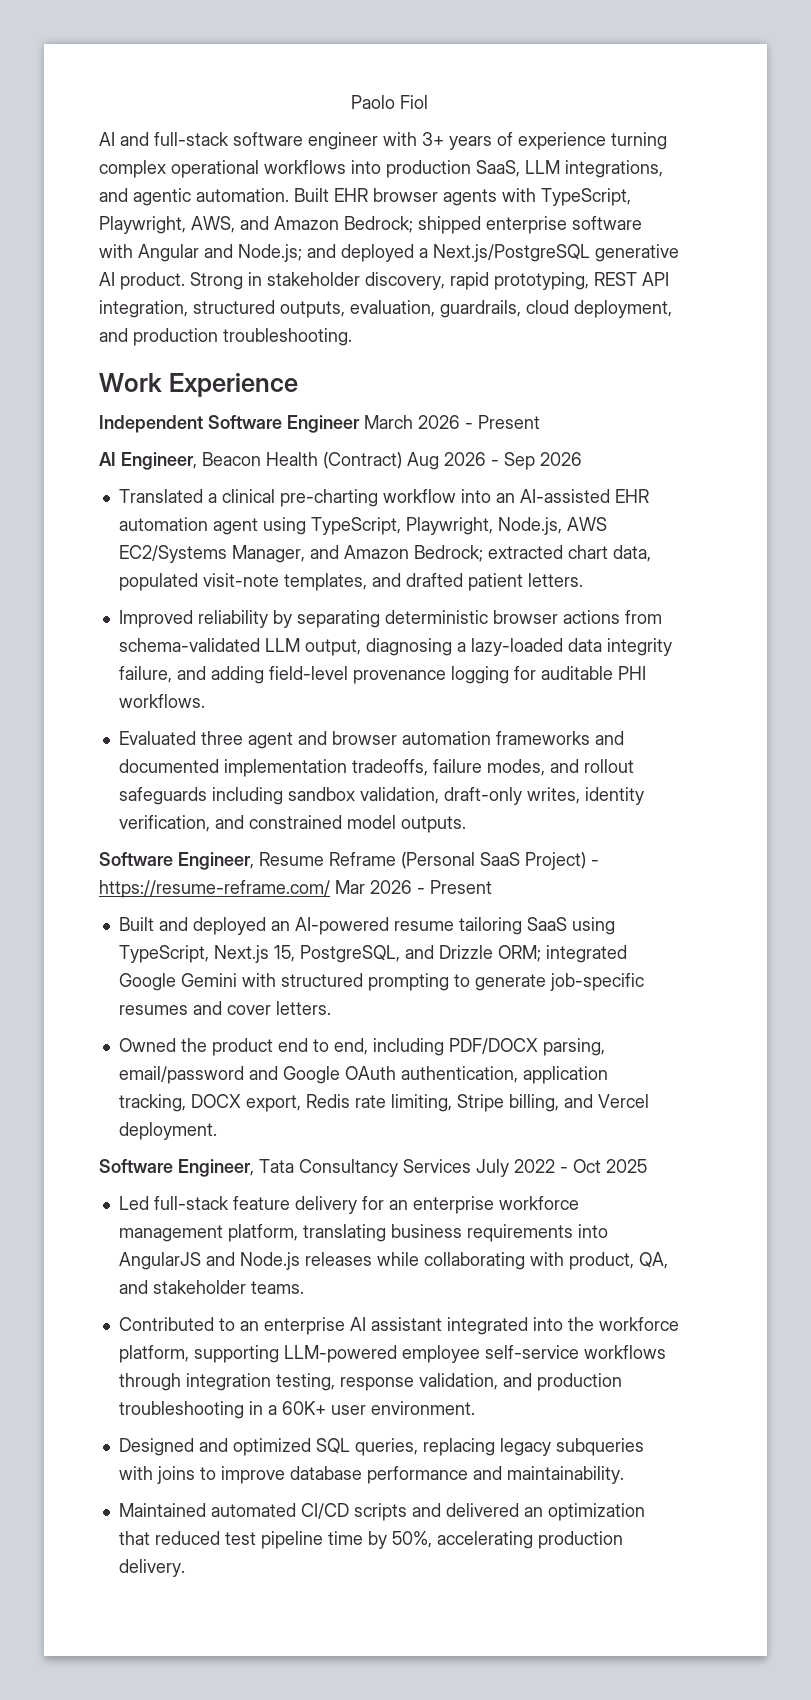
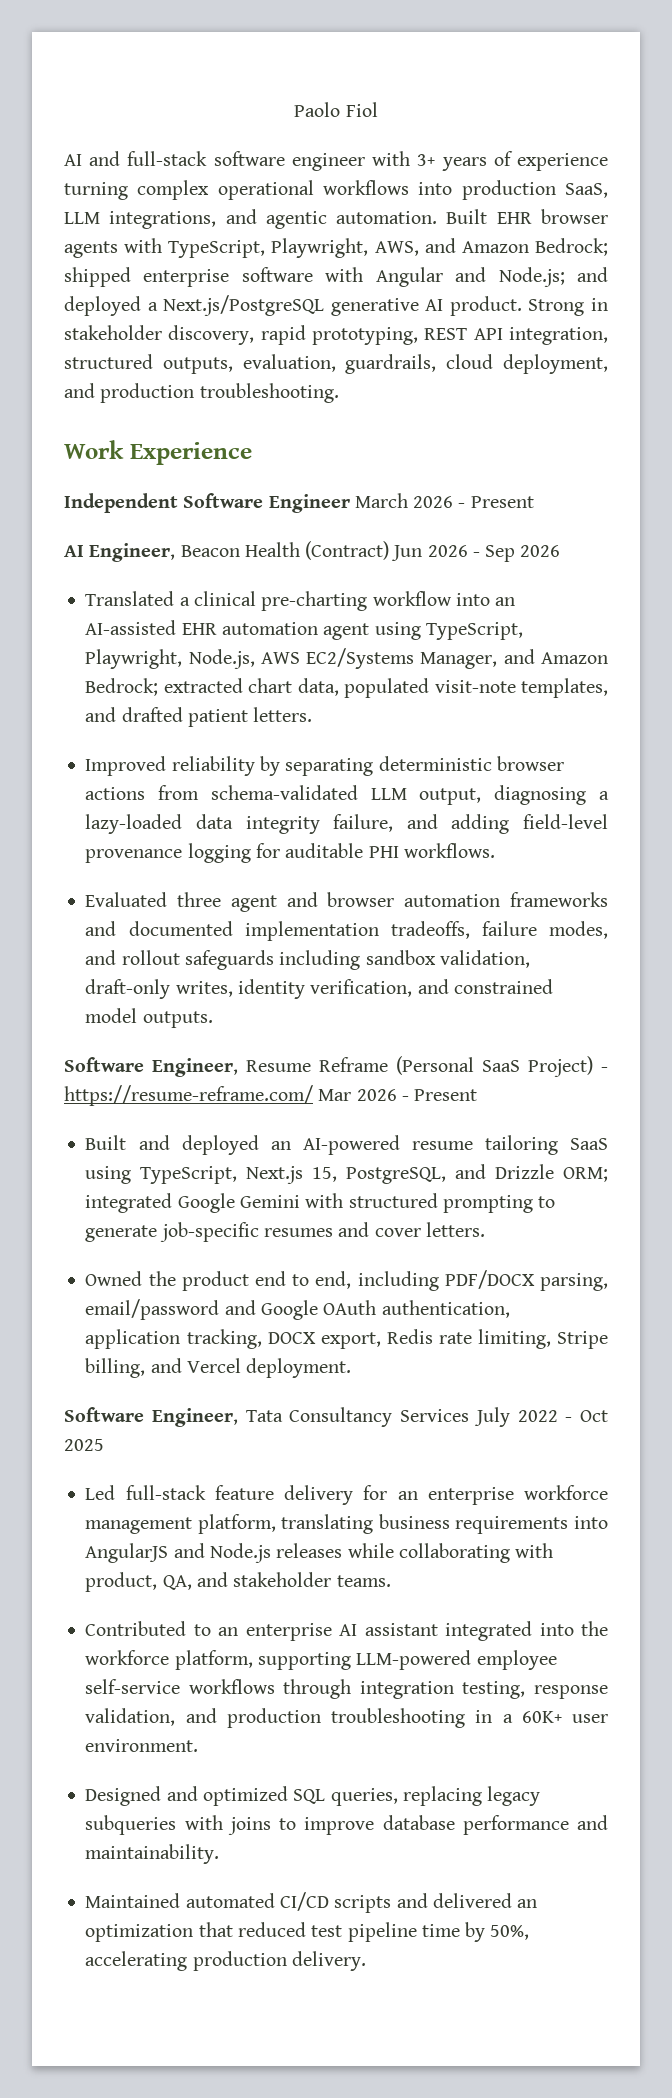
[407,452,439,470] Aug -> [391,545,423,561] Jun

